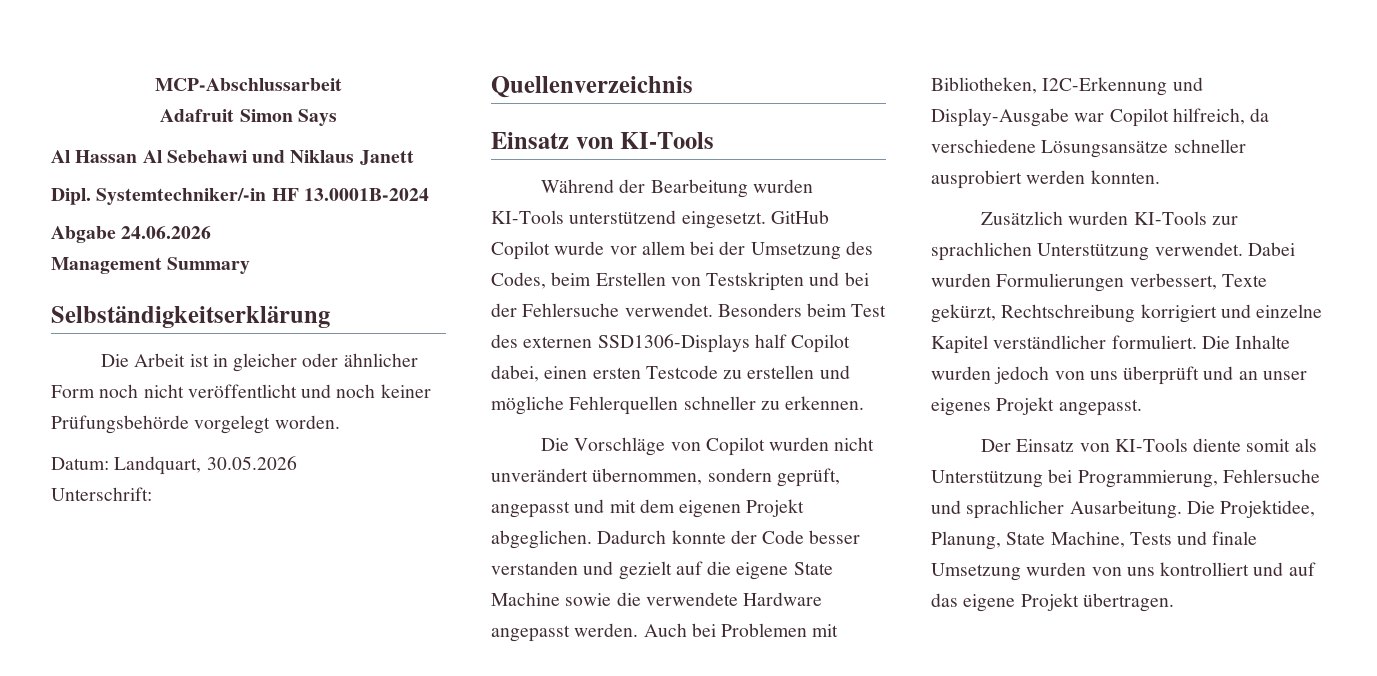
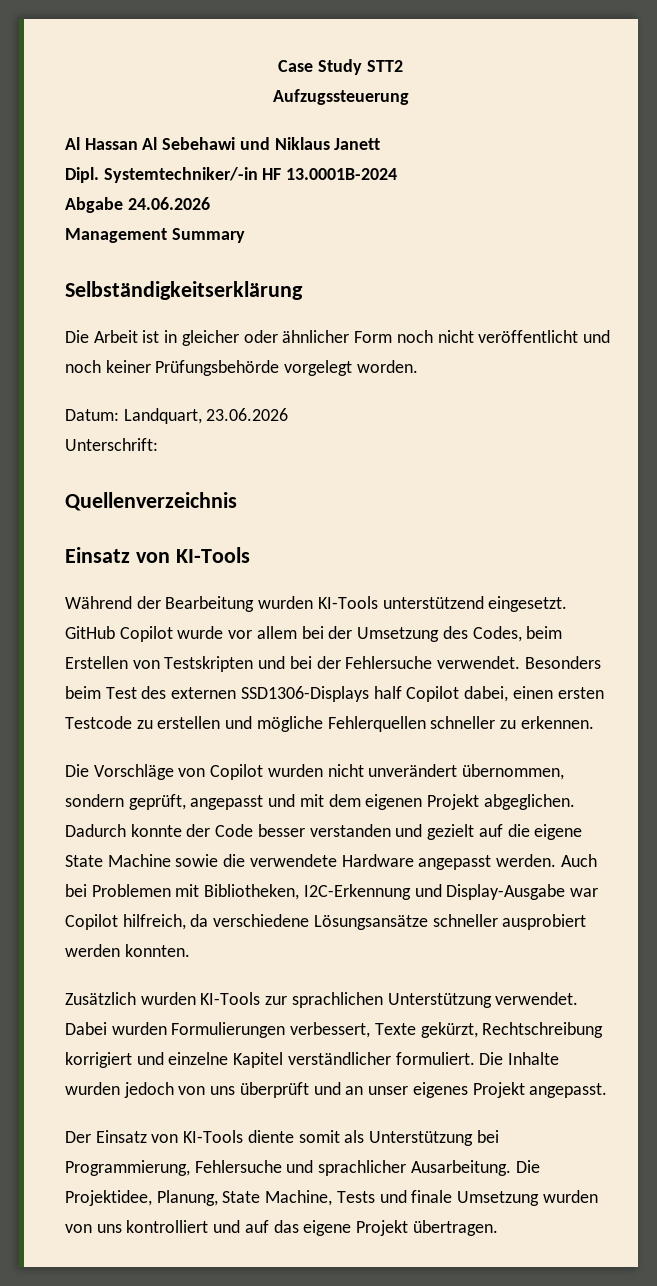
[155,78,342,91] [160,109,337,126] MCP-Abschlussarbeit // Adafruit Simon Says -> [278,59,403,75] [272,89,409,105] Case Study STT2 // Aufzugssteuerung
[206,456,297,470] 30.05.2026 -> [206,408,289,421] 23.06.2026

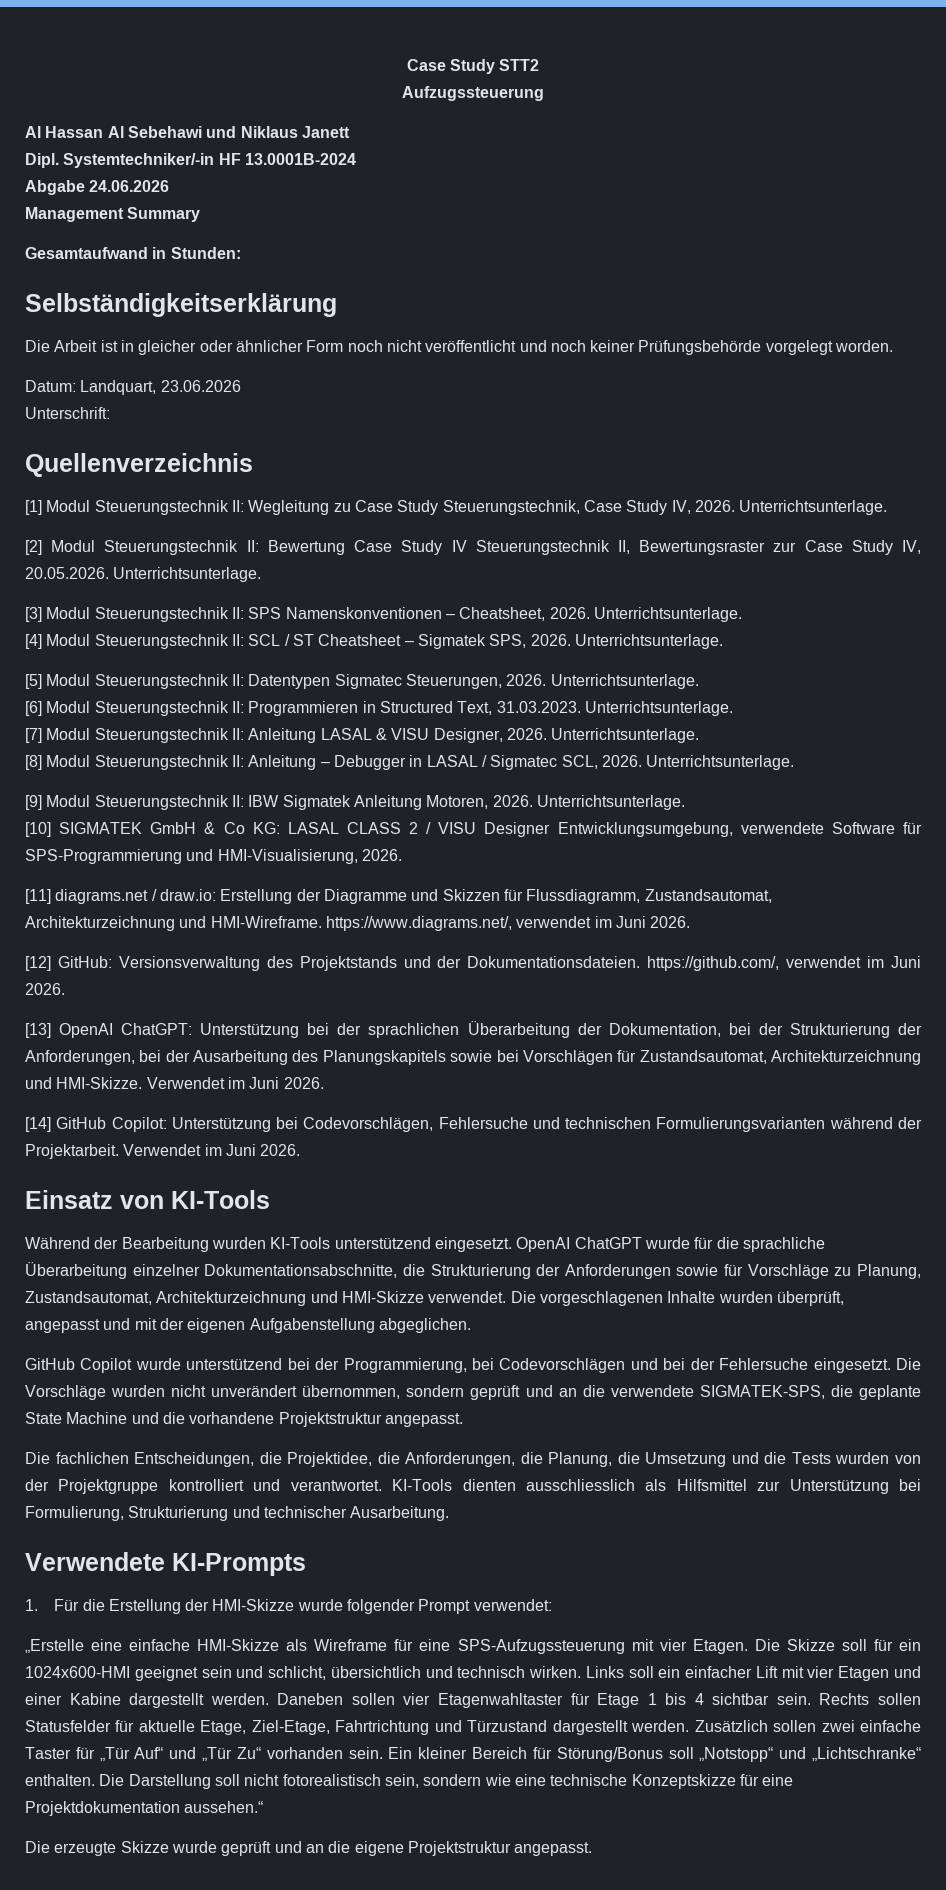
(245, 235) none -> [25,247,241,259] // Gesamtaufwand in Stunden:
(237, 501) none -> [25,500,888,515] [25,540,921,555] [25,567,262,582] [25,607,742,622] [25,634,723,649] [25,674,699,689] [25,701,733,716] [25,728,700,743] [25,755,795,770] [25,795,685,810] [25,822,922,837] [25,849,402,864] [25,889,772,904] [25,916,691,931] [25,956,921,971] [25,983,65,995] [25,1021,923,1038] [25,1050,922,1065] [25,1077,324,1089] [25,1117,922,1132] [25,1144,301,1159] // [1] Modul Steuerungstechnik II: Wegleitung zu Case Study Steuerungstechnik, Case Study IV, 2026. Unterrichtsunterlage. // [2] Modul Steuerungstechnik II: Bewertung Case Study IV Steuerungstechnik II, Bewertungsraster zur Case Study IV, 20.05.2026. Unterrichtsunterlage. // [3] Modul Steuerungstechnik II: SPS Namenskonventionen – Cheatsheet, 2026. Unterrichtsunterlage. // [4] Modul Steuerungstechnik II: SCL / ST Cheatsheet – Sigmatek SPS, 2026. Unterrichtsunterlage. // [5] Modul Steuerungstechnik II: Datentypen Sigmatec Steuerungen, 2026. Unterrichtsunterlage. // [6] Modul Steuerungstechnik II: Programmieren in Structured Text, 31.03.2023. Unterrichtsunterlage. // [7] Modul Steuerungstechnik II: Anleitung LASAL & VISU Designer, 2026. Unterrichtsunterlage. // [8] Modul Steuerungstechnik II: Anleitung – Debugger in LASAL / Sigmatec SCL, 2026. Unterrichtsunterlage. // [9] Modul Steuerungstechnik II: IBW Sigmatek Anleitung Motoren, 2026. Unterrichtsunterlage. // [10] SIGMATEK GmbH & Co KG: LASAL CLASS 2 / VISU Designer Entwicklungsumgebung, verwendete Software für SPS-Programmierung und HMI-Visualisierung, 2026. // [11] diagrams.net / draw.io: Erstellung der Diagramme und Skizzen für Flussdiagramm, Zustandsautomat, Architekturzeichnung und HMI-Wireframe. https://www.diagrams.net/, verwendet im Juni 2026. // [12] GitHub: Versionsverwaltung des Projektstands und der Dokumentationsdateien. https://github.com/, verwendet im Juni 2026. // [13] OpenAI ChatGPT: Unterstützung bei der sprachlichen Überarbeitung der Dokumentation, bei der Strukturierung der Anforderungen, bei der Ausarbeitung des Planungskapitels sowie bei Vorschlägen für Zustandsautomat, Architekturzeichnung und HMI-Skizze. Verwendet im Juni 2026. // [14] GitHub Copilot: Unterstützung bei Codevorschlägen, Fehlersuche und technischen Formulierungsvarianten während der Projektarbeit. Verwendet im Juni 2026.
[65,626,563,642] [65,656,601,672] [65,686,604,702] [65,716,594,732] [65,764,264,780] GitHub Copilot wurde vor allem bei der Umsetzung des Codes, beim Erstellen von Testskripten und bei der Fehlersuche verwendet. Besonders beim Test des externen SSD1306-Displays half Copilot dabei, einen ersten Testcode zu erstellen und mögliche Fehlerquellen schneller zu erkennen. // Die Vorschläge von Copilot -> [516,1237,825,1252] [25,1262,921,1279] [25,1291,844,1306] [25,1318,471,1333] [25,1358,922,1373] [25,1385,106,1400] OpenAI ChatGPT wurde für die sprachliche Überarbeitung einzelner Dokumentationsabschnitte, die Strukturierung der Anforderungen sowie für Vorschläge zu Planung, Zustandsautomat, Architekturzeichnung und HMI-Skizze verwendet. Die vorgeschlagenen Inhalte wurden überprüft, angepasst und mit der eigenen Aufgabenstellung abgeglichen. // GitHub Copilot wurde unterstützend bei der Programmierung, bei Codevorschlägen und bei der Fehlersuche eingesetzt. Die Vorschläge
[128,794,575,810] [65,824,583,840] [65,854,597,870] [65,884,599,900] [65,914,587,930] [65,944,190,957] [65,992,579,1008] [65,1022,604,1038] [65,1052,560,1068] [65,1082,608,1098] [65,1130,499,1146] [65,1160,540,1176] [65,1190,598,1206] [65,1220,498,1236] geprüft, angepasst und mit dem eigenen Projekt abgeglichen. Dadurch konnte der Code besser verstanden und gezielt auf die eigene State Machine sowie die verwendete Hardware angepasst werden. Auch bei Problemen mit Bibliotheken, I2C-Erkennung und Display-Ausgabe war Copilot hilfreich, da verschiedene Lösungsansätze schneller ausprobiert werden konnten. // Zusätzlich wurden KI-Tools zur sprachlichen Unterstützung verwendet. Dabei wurden Formulierungen verbessert, Texte gekürzt, Rechtschreibung korrigiert und einzelne Kapitel verständlicher formuliert. Die Inhalte wurden jedoch von uns überprüft und an unser eigenes Projekt angepasst. // Der Einsatz von KI-Tools diente somit als Unterstützung bei Programmierung, Fehlersuche und sprachlicher Ausarbeitung. Die Projektidee, Planung, State Machine, Tests und finale Umsetzung wurden von uns kontrolliert und auf das eigene Projekt übertragen. -> [470,1385,922,1400] [25,1412,463,1427] [25,1452,921,1467] [25,1479,921,1494] [25,1506,450,1521] [25,1552,306,1576] [25,1599,552,1614] [25,1639,921,1654] [25,1666,921,1681] [25,1693,921,1708] [25,1720,921,1735] [25,1747,922,1762] [25,1774,794,1789] [25,1801,264,1816] [25,1841,593,1856] geprüft und an die verwendete SIGMATEK-SPS, die geplante State Machine und die vorhandene Projektstruktur angepasst. // Die fachlichen Entscheidungen, die Projektidee, die Anforderungen, die Planung, die Umsetzung und die Tests wurden von der Projektgruppe kontrolliert und verantwortet. KI-Tools dienten ausschliesslich als Hilfsmittel zur Unterstützung bei Formulierung, Strukturierung und technischer Ausarbeitung. // Verwendete KI-Prompts // 1. Für die Erstellung der HMI-Skizze wurde folgender Prompt verwendet: // „Erstelle eine einfache HMI-Skizze als Wireframe für eine SPS-Aufzugssteuerung mit vier Etagen. Die Skizze soll für ein 1024x600-HMI geeignet sein und schlicht, übersichtlich und technisch wirken. Links soll ein einfacher Lift mit vier Etagen und einer Kabine dargestellt werden. Daneben sollen vier Etagenwahltaster für Etage 1 bis 4 sichtbar sein. Rechts sollen Statusfelder für aktuelle Etage, Ziel-Etage, Fahrtrichtung und Türzustand dargestellt werden. Zusätzlich sollen zwei einfache Taster für „Tür Auf“ und „Tür Zu“ vorhanden sein. Ein kleiner Bereich für Störung/Bonus soll „Notstopp“ und „Lichtschranke“ enthalten. Die Darstellung soll nicht fotorealistisch sein, sondern wie eine technische Konzeptskizze für eine Projektdokumentation aussehen.“ // Die erzeugte Skizze wurde geprüft und an die eigene Projektstruktur angepasst.

